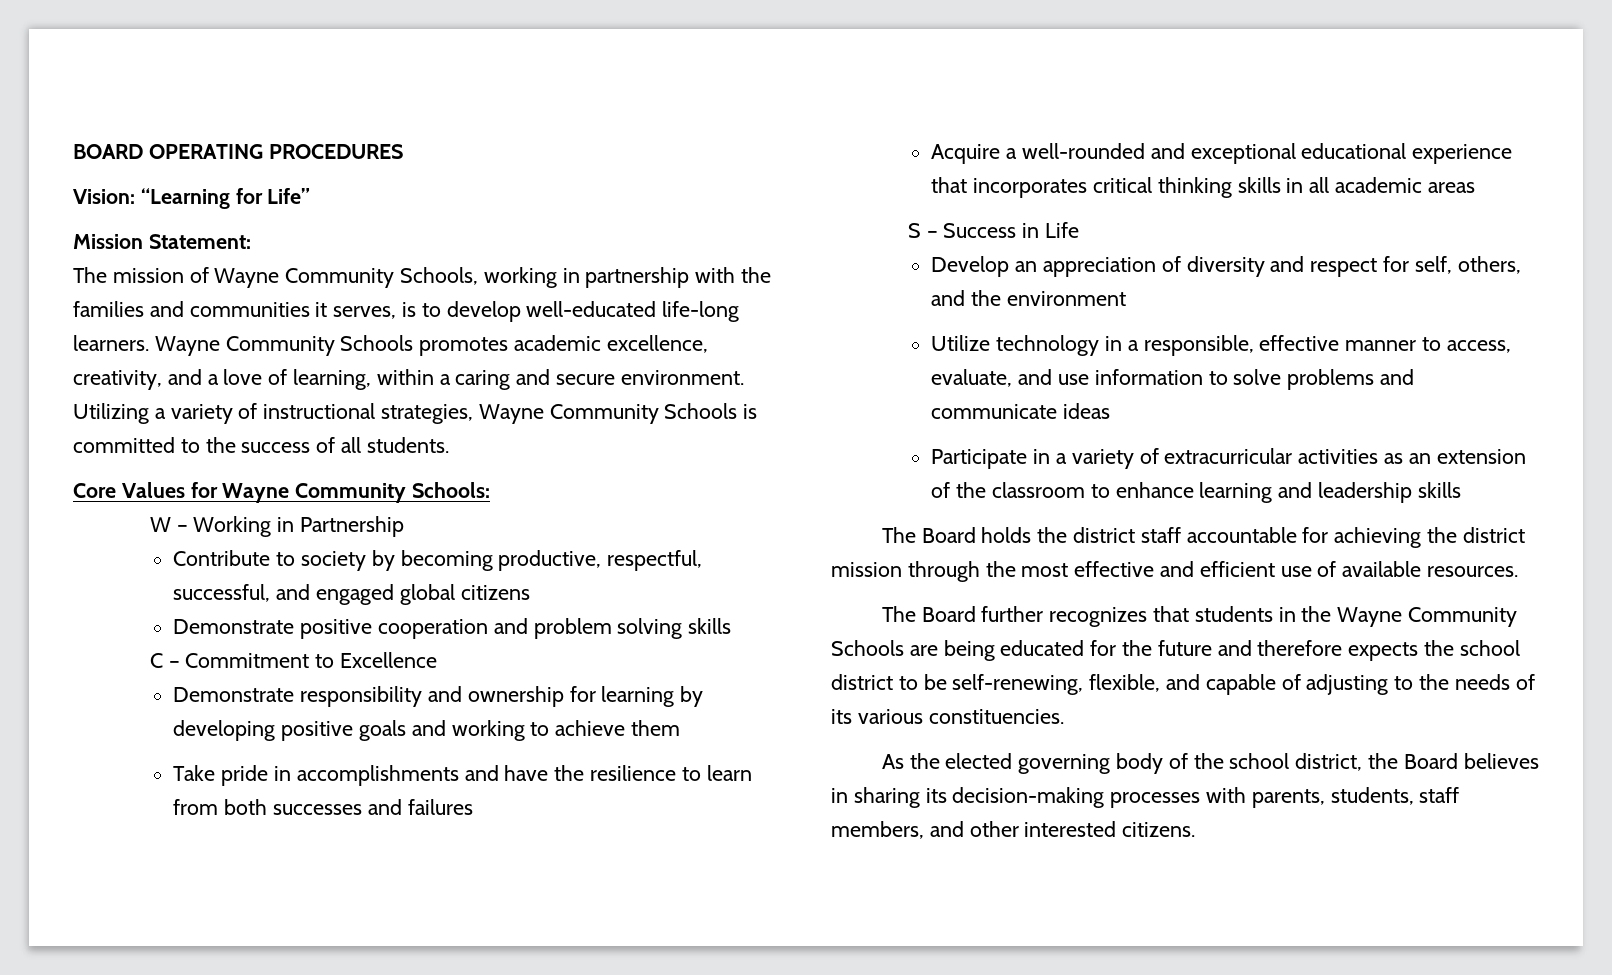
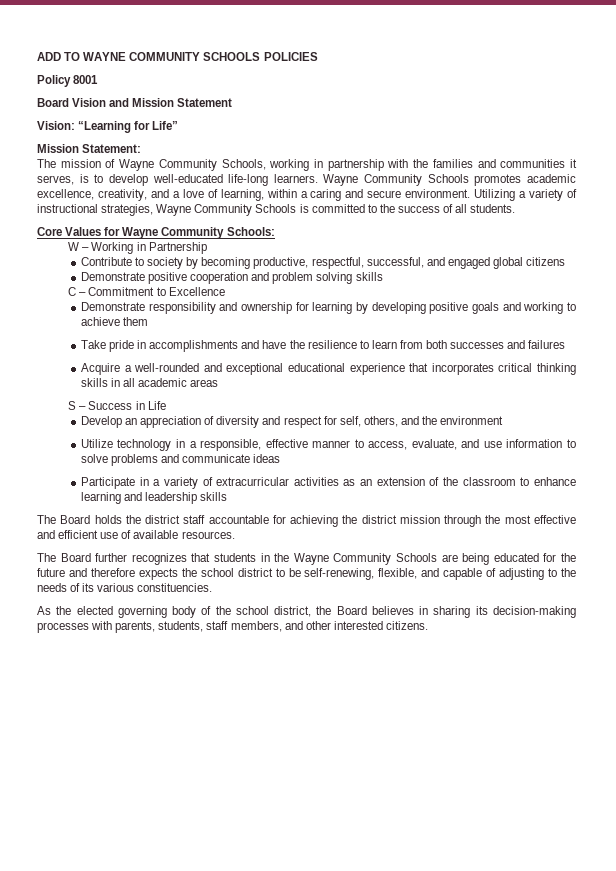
[73,144,403,159] BOARD OPERATING PROCEDURES -> [37,52,318,61] [37,75,99,87] [37,98,233,107] ADD TO WAYNE COMMUNITY SCHOOLS POLICIES // Policy 8001 // Board Vision and Mission Statement

